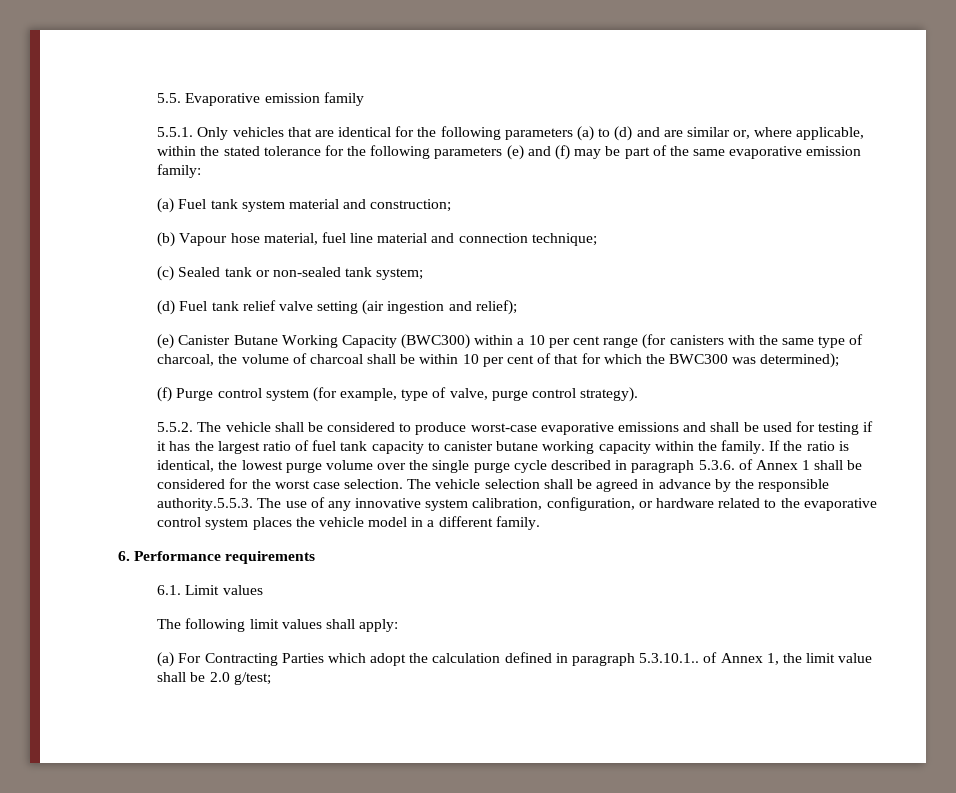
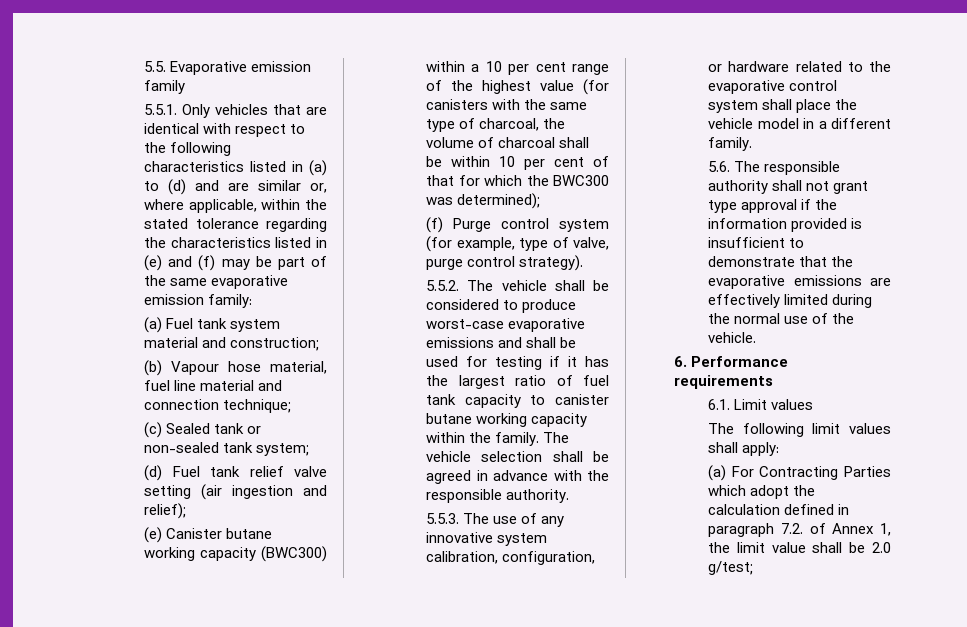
[395,126,573,140] for the following parameters -> [203,123,306,137] [144,142,232,156] [144,161,304,172] with respect to the following characteristics listed in
[324,145,503,159] for the following parameters -> [266,218,327,232] [144,237,327,248] regarding the characteristics listed in
[233,335,397,348] Butane Working Capacity -> [226,528,273,539] [144,547,257,561] butane working capacity
(639, 342) none -> [426,80,575,94] of the highest value
[769,440,849,451] [157,459,863,473] [157,478,404,489] If the ratio is identical, the lowest purge volume over the single purge cycle described in paragraph 5.3.6. of Annex 1 shall be considered for the worst case selection. -> (540, 439) none
[714,479,731,492] by -> [553,470,582,481] with
[157,498,254,511] authority.5.5.3. -> [506,489,570,503] [426,513,460,524] authority. // 5.5.3.
[252,517,292,530] places -> [762,99,832,113] shall place
(540, 523) none -> [708,161,841,175] [708,180,869,194] [708,199,838,213] [708,218,863,232] [708,237,805,248] [708,256,854,267] [708,275,891,289] [708,294,873,308] [708,313,855,324] [708,332,757,343] // 5.6. The responsible authority shall not grant type approval if the information provided is insufficient to demonstrate that the evaporative emissions are effectively limited during the normal use of the vehicle.
[639,653,700,663] 5.3.10.1.. -> [780,523,803,534] 7.2.

